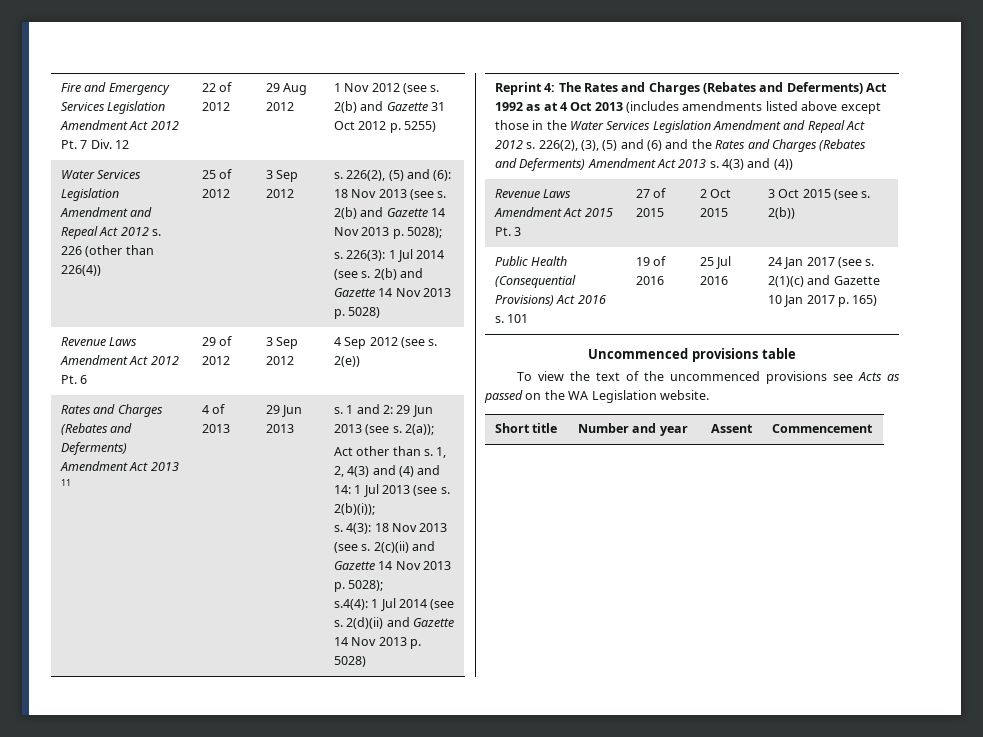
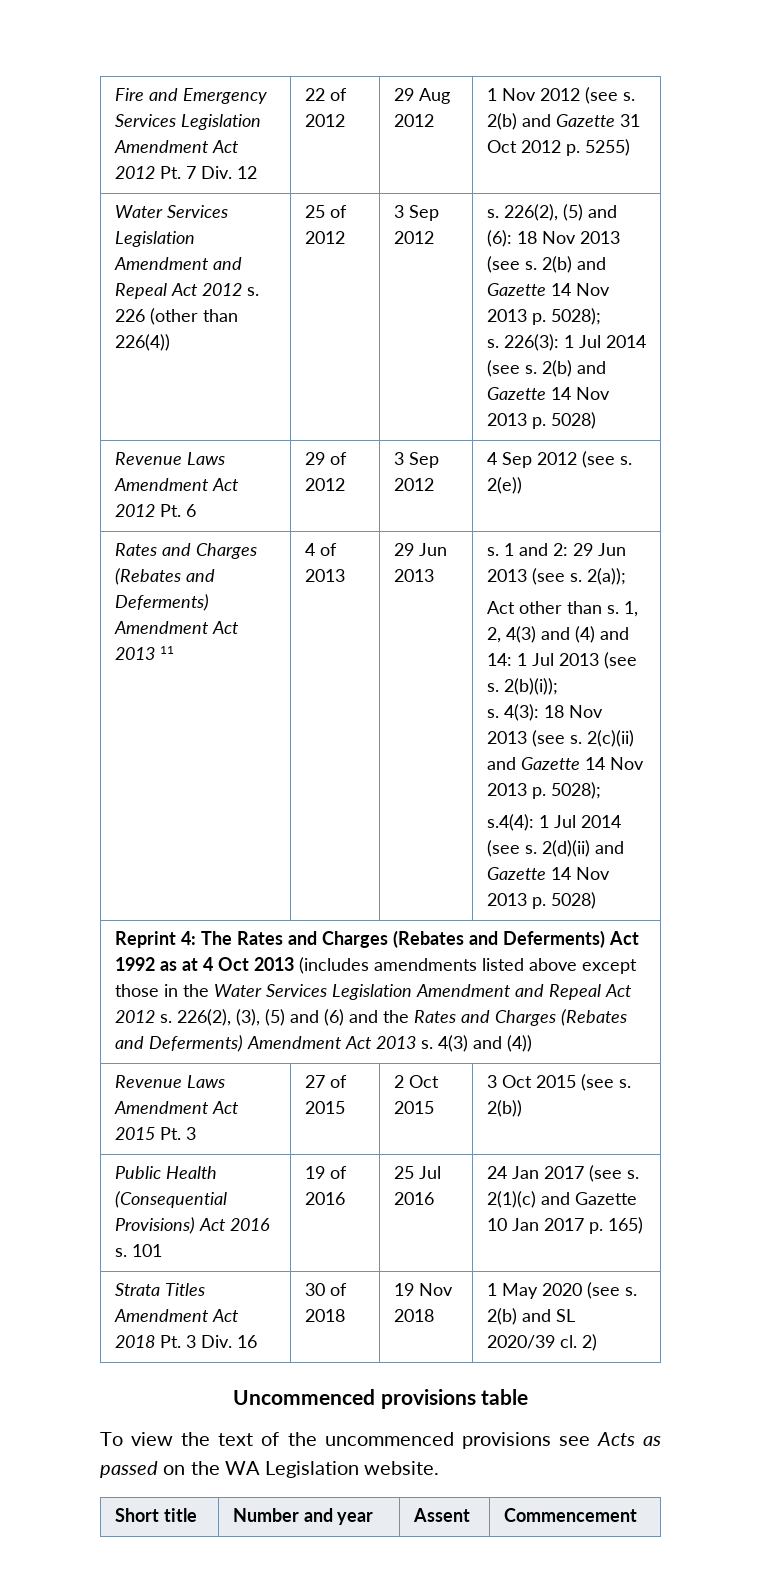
(878, 300) none -> [114,1283,205,1296] [113,1309,239,1322] [114,1335,257,1348] [304,1283,347,1296] [304,1309,345,1322] [393,1283,453,1296] [393,1309,434,1322] [486,1282,637,1299] [486,1308,575,1325] [486,1334,597,1351] // Strata Titles Amendment Act 2018 Pt. 3 Div. 16 | 30 of 2018 | 19 Nov 2018 | 1 May 2020 (see s. 2(b) and SL 2020/39 cl. 2)

